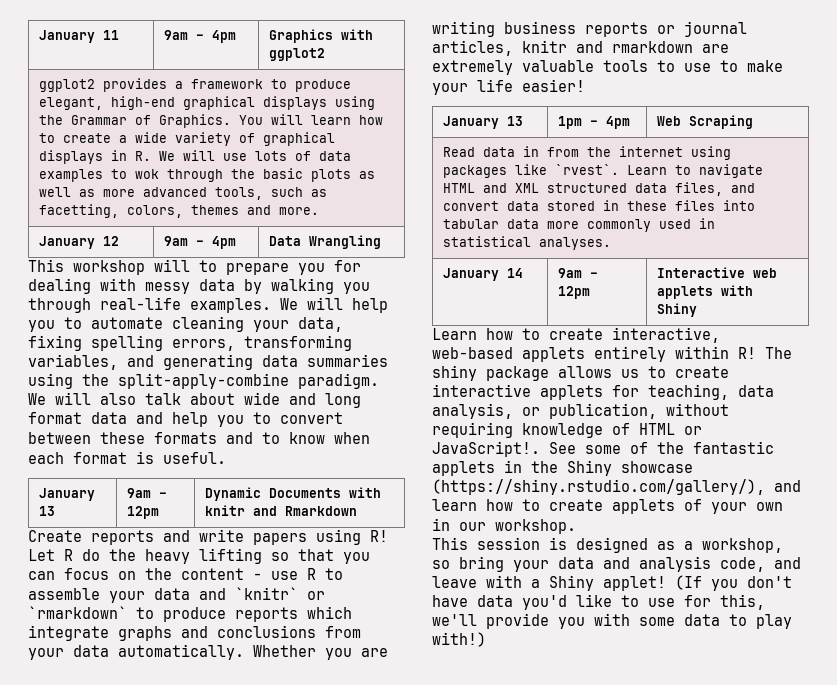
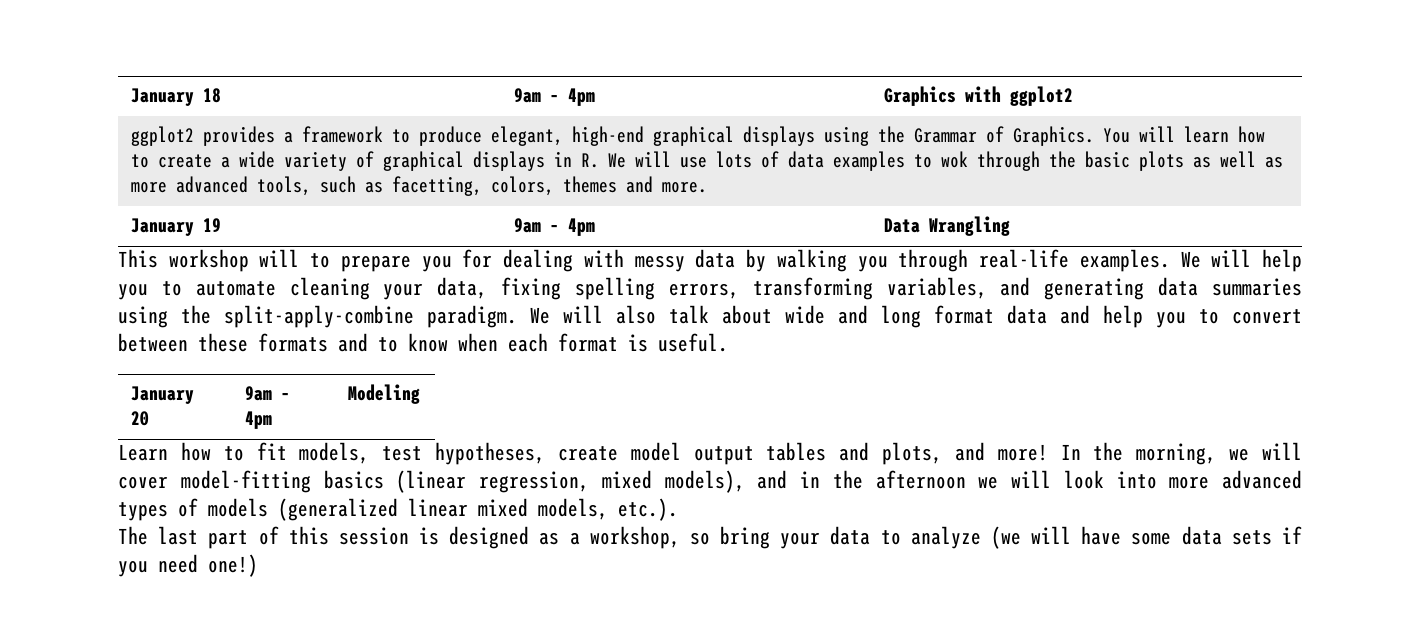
[39,30,120,43] January 11 -> [130,88,221,106] January 18
[103,236,120,246] 12 -> [202,218,221,232] 19
[39,506,56,516] [127,488,168,498] [127,506,160,519] [205,487,382,501] [205,505,358,516] [28,529,388,545] [28,548,370,564] [28,568,343,580] [28,587,325,603] [28,606,352,622] [28,625,361,641] [28,644,388,660] [432,21,747,37] [432,40,729,56] [432,60,783,75] [432,79,585,95] [443,116,524,129] [558,116,631,129] [657,115,754,129] [443,146,732,160] [443,164,764,178] [443,182,756,196] [443,200,756,211] [443,218,716,232] [443,236,612,250] [443,268,524,281] [558,268,599,278] [558,286,591,299] [657,267,778,278] [657,285,754,299] [657,303,698,317] [432,327,720,343] [432,346,792,362] [432,365,729,381] [432,384,774,400] [432,403,729,419] [432,422,702,438] [432,441,774,457] [432,460,693,476] [432,479,801,495] [432,499,783,514] [432,518,576,534] [432,537,468,550] 13 | 9am – 12pm | Dynamic Documents with knitr and Rmarkdown // Create reports and write papers using R! Let R do the heavy lifting so that you can focus on the content - use R to assemble your data and `knitr` or `rmarkdown` to produce reports which integrate graphs and conclusions from your data automatically. Whether you are writing business reports or journal articles, knitr and rmarkdown are extremely valuable tools to use to make your life easier! // January 13 | 1pm – 4pm | Web Scraping // Read data in from the internet using packages like `rvest`. Learn to navigate HTML and XML structured data files, and convert data stored in these files into tabular data more commonly used in statistical analyses. // January 14 | 9am – 12pm | Interactive web applets with Shiny // Learn how to create interactive, web-based applets entirely within R! The shiny package allows us to create interactive applets for teaching, data analysis, or publication, without requiring knowledge of HTML or JavaScript!. See some of the fantastic applets in the Shiny showcase (https://shiny.rstudio.com/gallery/), and learn how to create applets of your own in our workshop. // This -> [130,411,149,426] [244,386,290,401] [244,411,272,429] [347,384,420,404] [118,442,1303,465] [118,470,1302,493] [118,498,678,521] [118,526,329,549] 20 | 9am – 4pm | Modeling // Learn how to fit models, test hypotheses, create model output tables and plots, and more! In the morning, we will cover model-fitting basics (linear regression, mixed models), and in the afternoon we will look into more advanced types of models (generalized linear mixed models, etc.). // The last part of this
[603,556,801,572] [432,575,792,591] [432,594,765,610] [432,613,792,629] [432,632,486,647] and analysis code, and leave with a Shiny applet! (If you don't have data you'd like to use for this, we'll provide you with some data to play with!) -> [880,526,1302,549] [118,554,258,577] to analyze (we will have some data sets if you need one!)

